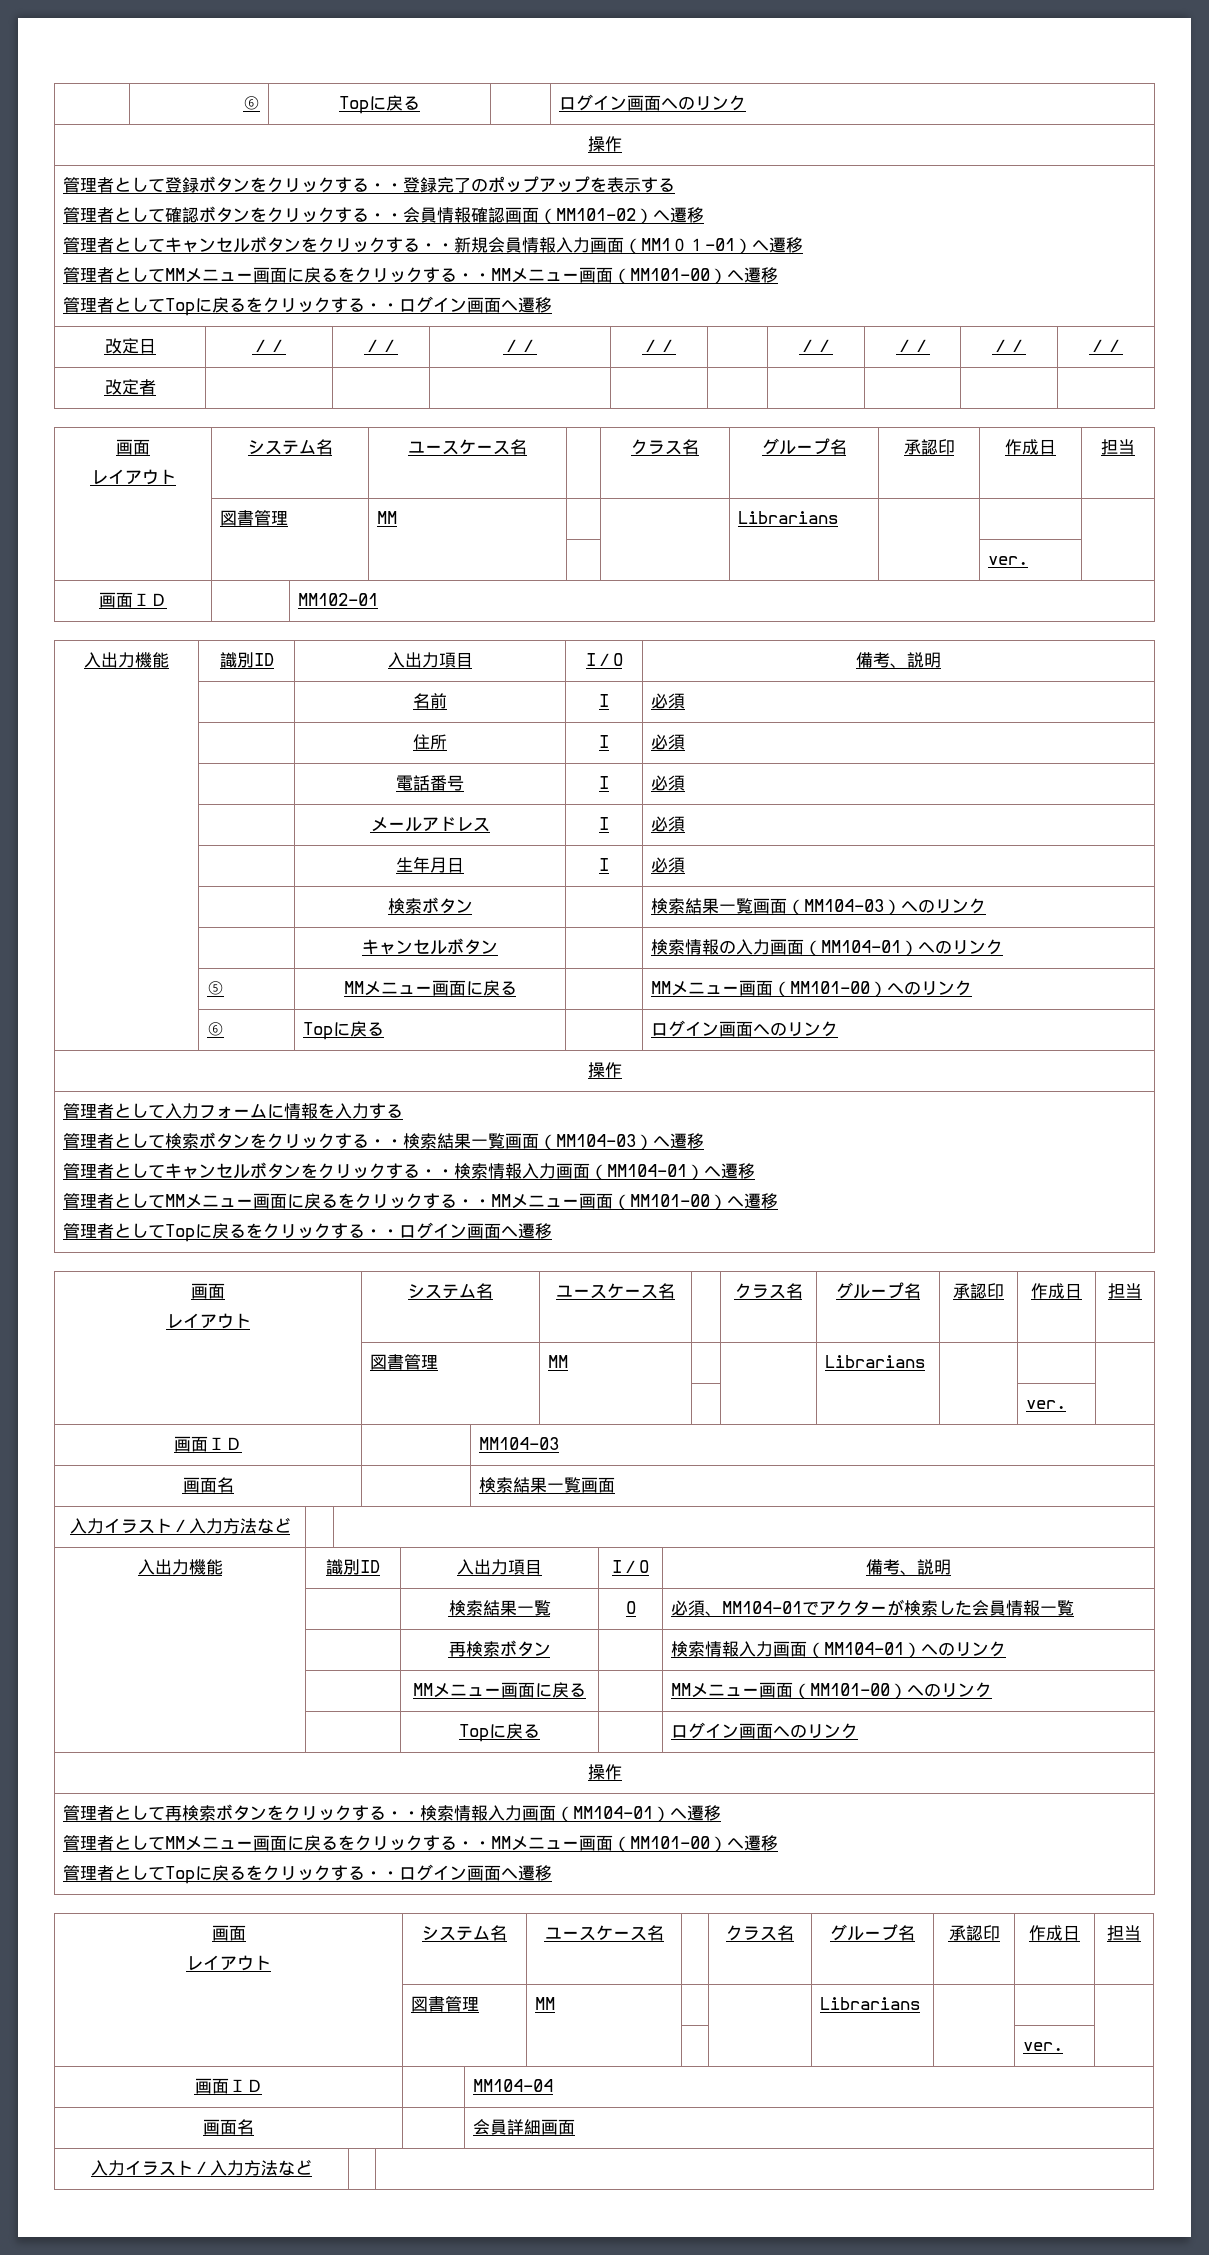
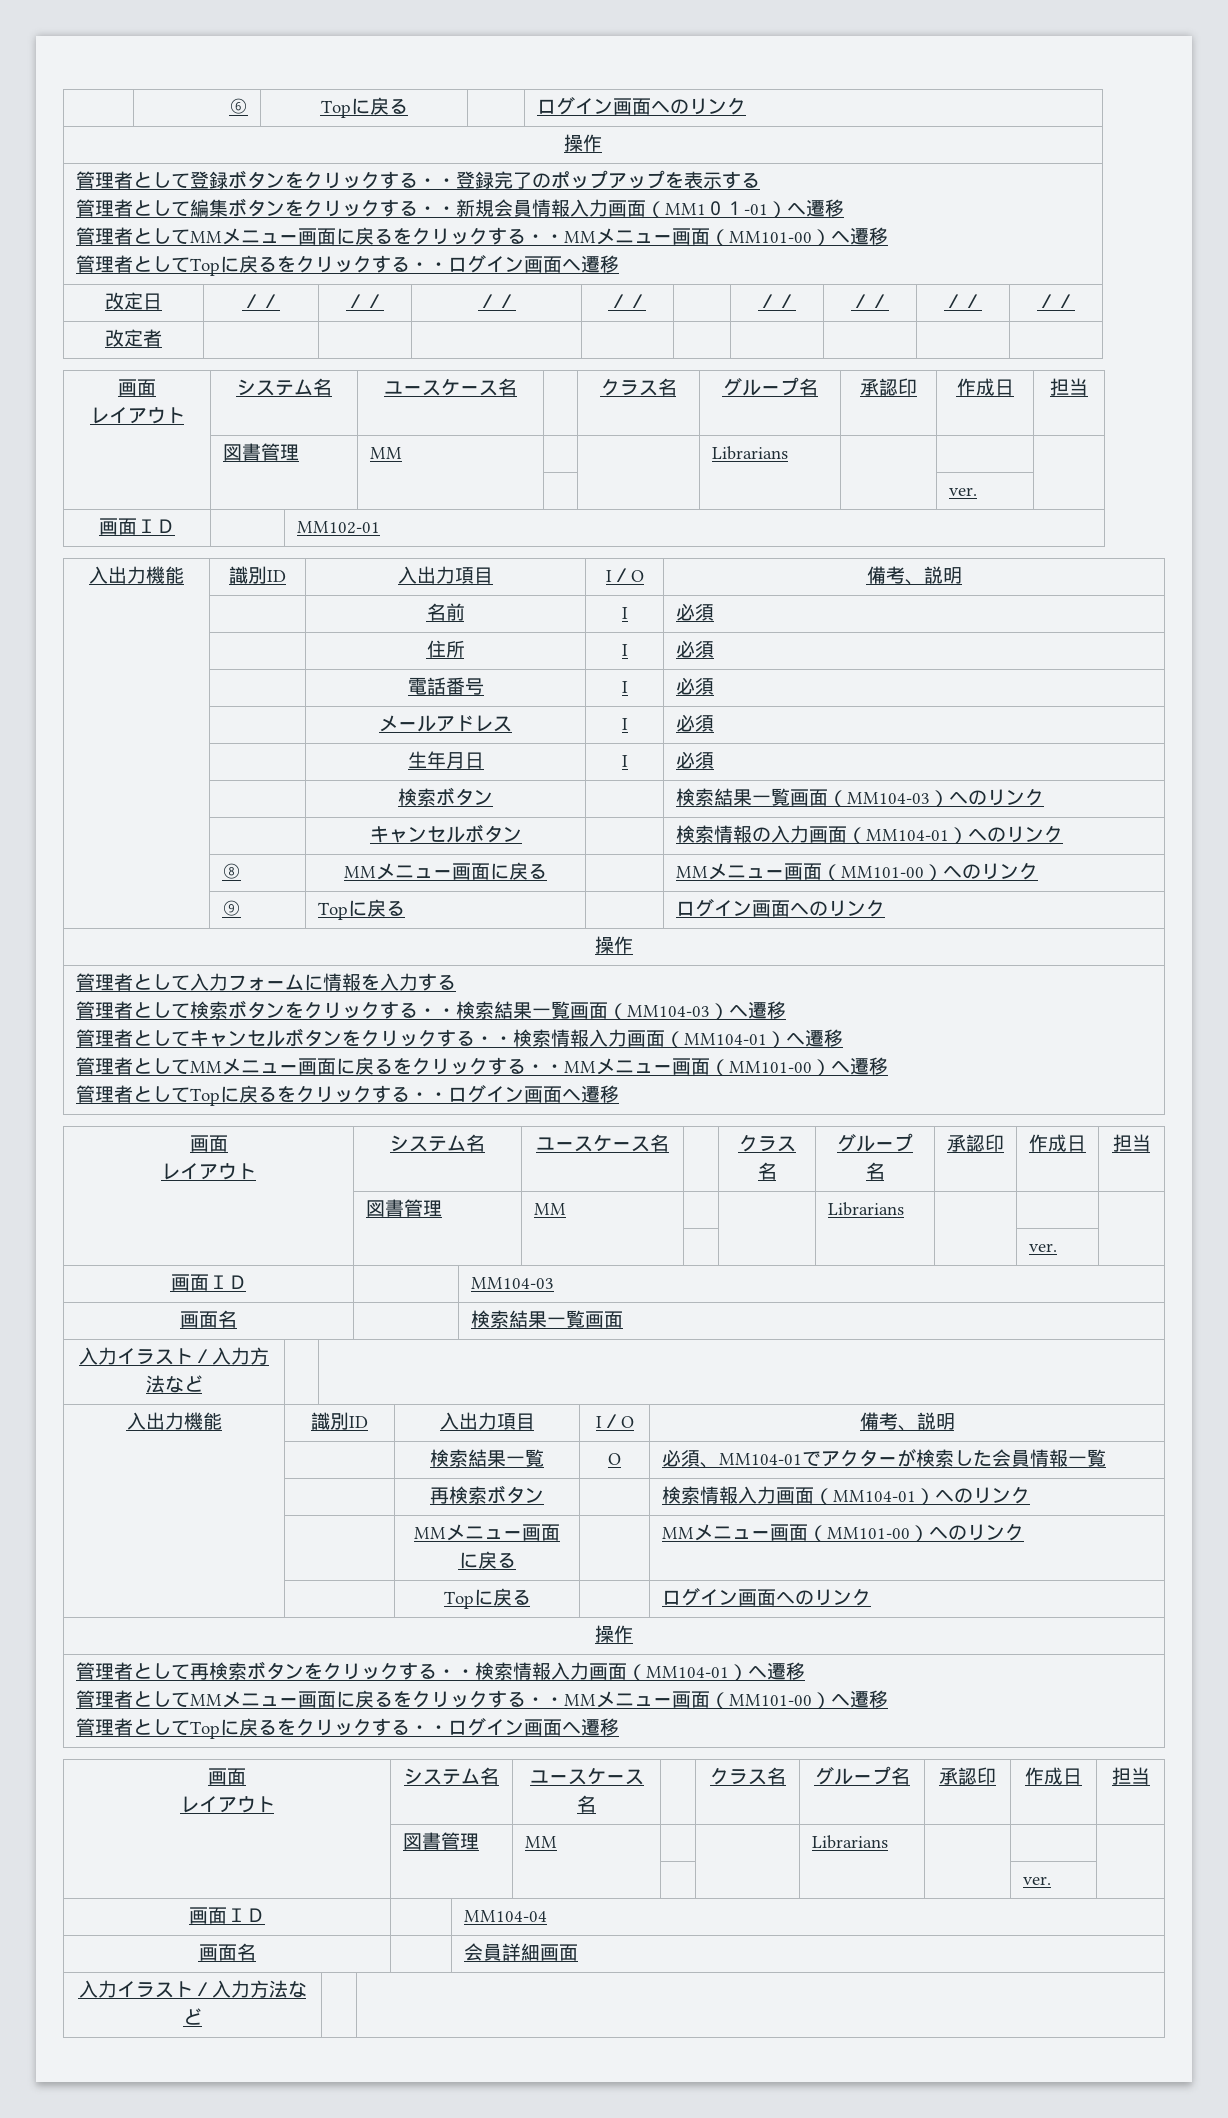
[165,206,705,224] [63,237,251,253] 確認ボタンをクリックする・・会員情報確認画面（MM101-02）へ遷移 // 管理者としてキャンセル -> [189,199,228,217] 編集
[207,981,225,995] ⑤ -> [221,863,241,879] ⑧
[207,1022,225,1036] ⑥ -> [221,900,241,916] ⑨

